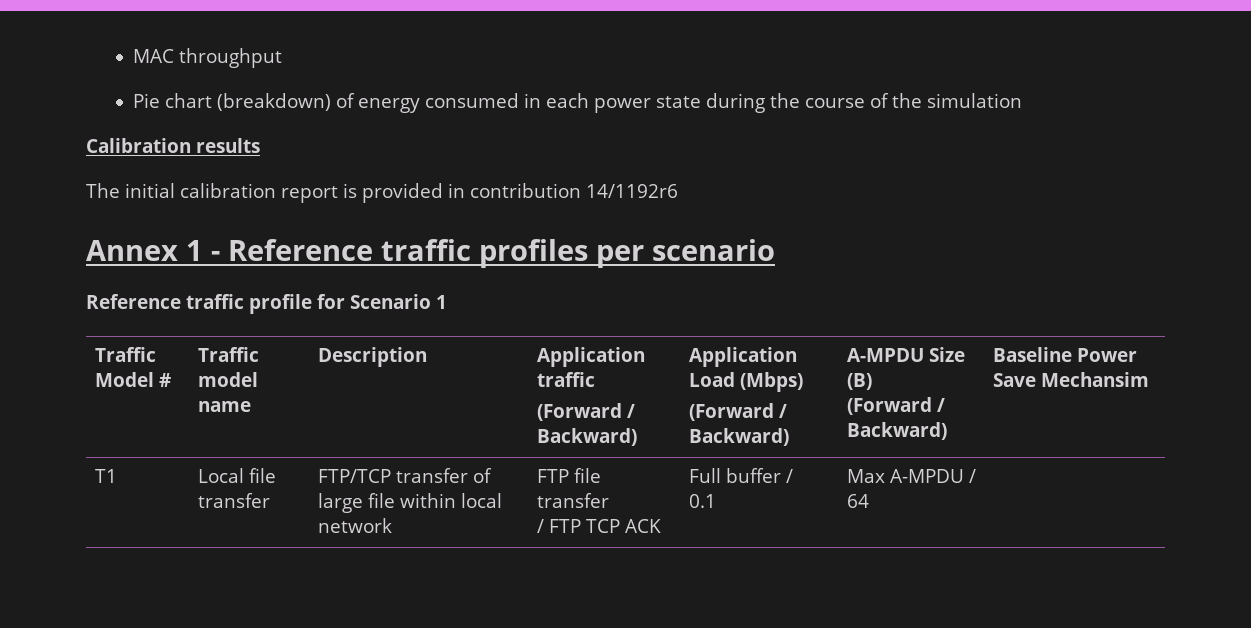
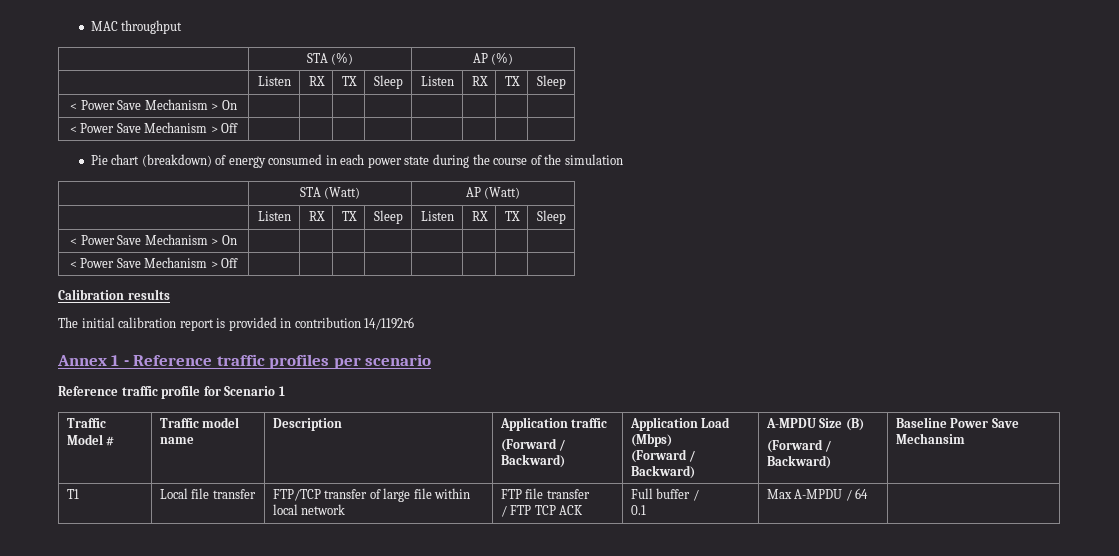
(282, 58) none -> [306,52,354,65] [472,52,514,65] [257,76,291,86] [308,76,325,86] [341,76,357,86] [373,75,403,89] [420,76,454,86] [471,76,488,86] [504,76,520,86] [536,75,566,89] [70,99,237,110] [69,122,239,133] // | STA (%) | AP (%) // | Listen | RX | TX | Sleep | Listen | RX | TX | Sleep // < Power Save Mechanism > On | | | | | | | | // < Power Save Mechanism > Off | | | | | | | |
(1022, 100) none -> [299,187,361,199] [465,187,521,199] [257,211,291,221] [308,211,325,221] [341,211,357,221] [373,210,403,224] [420,211,454,221] [471,211,488,221] [504,211,520,221] [536,210,566,224] [70,234,237,245] [69,257,239,268] // | STA (Watt) | AP (Watt) // | Listen | RX | TX | Sleep | Listen | RX | TX | Sleep // < Power Save Mechanism > On | | | | | | | | // < Power Save Mechanism > Off | | | | | | | |

